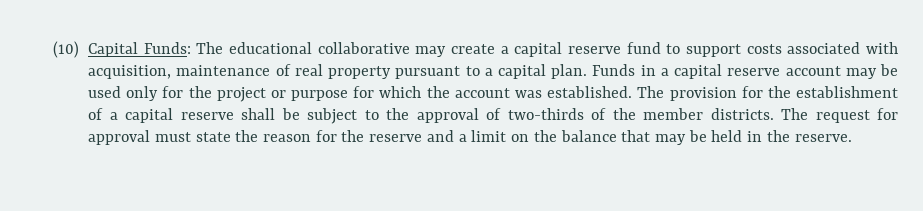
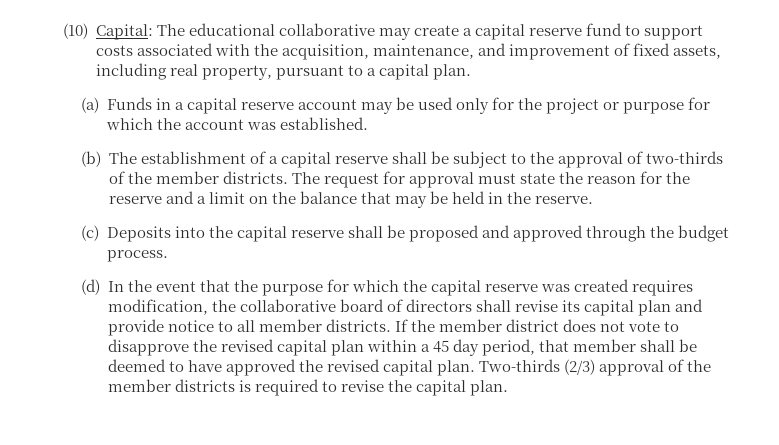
[88,42,191,57] Capital Funds: -> [95,24,153,40] Capital:
[88,64,392,79] acquisition, maintenance of real property -> [253,43,722,60] [95,63,272,80] the acquisition, maintenance, and improvement of fixed assets, including real property,
(588, 71) none -> [81,97,100,113] // (a)
[637,86,791,101] The provision for the -> [81,151,137,167] // (b) The
(852, 138) none -> [81,225,730,242] [106,250,168,262] [81,279,694,296] [107,299,704,316] [107,319,680,336] [107,339,698,356] [107,359,712,376] [107,379,509,396] // (c) Deposits into the capital reserve shall be proposed and approved through the budget process. // (d) In the event that the purpose for which the capital reserve was created requires modification, the collaborative board of directors shall revise its capital plan and provide notice to all member districts. If the member district does not vote to disapprove the revised capital plan within a 45 day period, that member shall be deemed to have approved the revised capital plan. Two-thirds (2/3) approval of the member districts is required to revise the capital plan.

